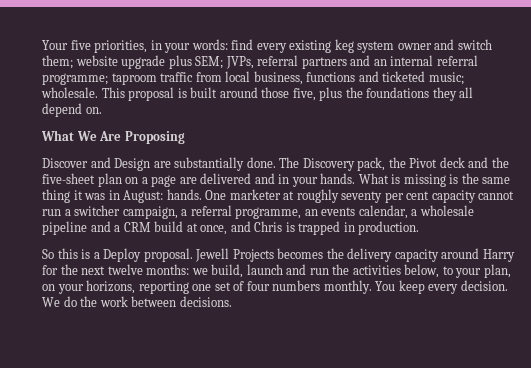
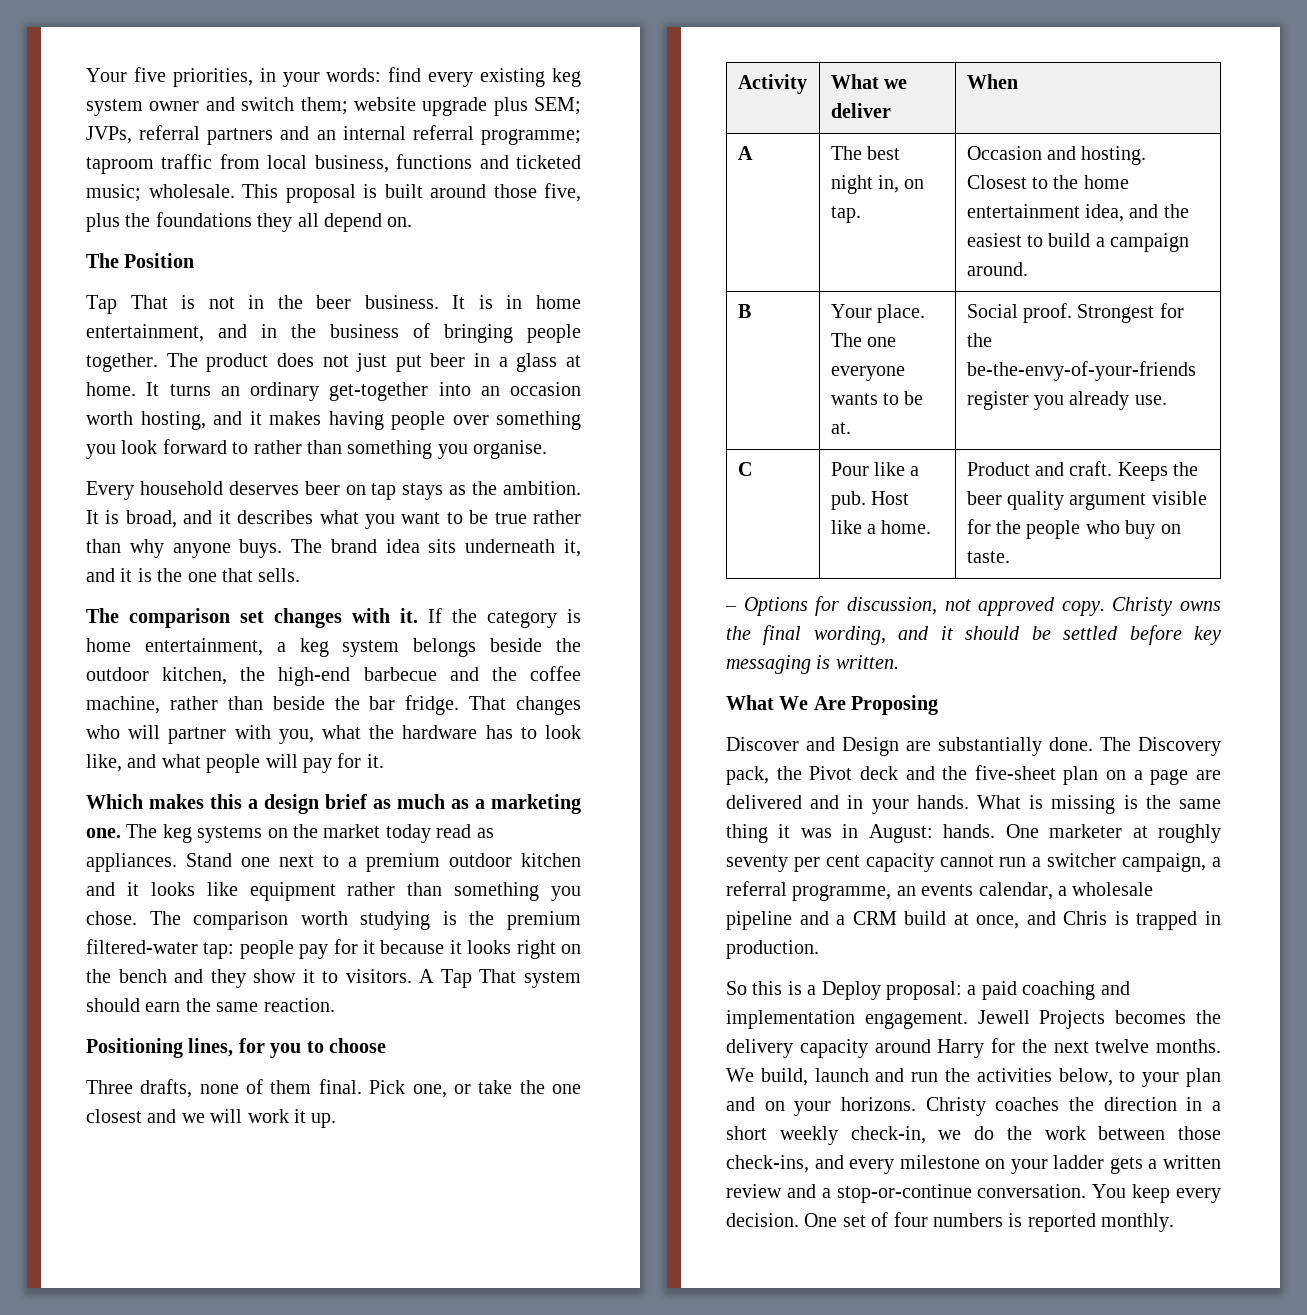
(102, 110) none -> [86,253,195,268] [86,295,582,314] [86,323,581,343] [86,353,581,372] [86,382,581,401] [86,411,581,430] [86,439,548,459] [86,481,582,500] [86,510,582,529] [86,539,581,558] [86,568,301,582] [86,608,581,628] [86,638,581,657] [86,666,582,686] [86,695,581,715] [86,725,581,744] [86,753,384,773] [86,794,581,814] [86,824,494,843] [86,853,581,872] [86,882,581,901] [86,911,581,930] [86,939,581,959] [86,969,582,988] [86,998,335,1012] [86,1038,386,1058] [86,1079,582,1098] [86,1109,337,1128] [737,74,807,94] [830,74,907,89] [830,103,891,118] [966,74,1018,89] [737,146,753,160] [830,146,900,160] [830,175,925,194] [830,206,861,223] [966,146,1147,165] [966,175,1129,189] [966,204,1189,222] [966,233,1190,252] [966,262,1028,276] [737,304,751,318] [830,304,925,323] [830,333,896,347] [830,366,905,381] [830,391,924,405] [830,422,851,434] [966,303,1184,323] [966,333,992,347] [966,361,1196,381] [966,391,1167,410] [737,462,752,476] [830,462,920,476] [830,491,909,510] [830,520,932,534] [966,461,1199,481] [966,491,1207,510] [966,519,1181,539] [966,551,1010,563] [725,596,1221,616] [726,625,1221,645] [726,655,899,674] // The Position // Tap That is not in the beer business. It is in home entertainment, and in the business of bringing people together. The product does not just put beer in a glass at home. It turns an ordinary get-together into an occasion worth hosting, and it makes having people over something you look forward to rather than something you organise. // Every household deserves beer on tap stays as the ambition. It is broad, and it describes what you want to be true rather than why anyone buys. The brand idea sits underneath it, and it is the one that sells. // The comparison set changes with it. If the category is home entertainment, a keg system belongs beside the outdoor kitchen, the high-end barbecue and the coffee machine, rather than beside the bar fridge. That changes who will partner with you, what the hardware has to look like, and what people will pay for it. // Which makes this a design brief as much as a marketing one. The keg systems on the market today read as appliances. Stand one next to a premium outdoor kitchen and it looks like equipment rather than something you chose. The comparison worth studying is the premium filtered-water tap: people pay for it because it looks right on the bench and they show it to visitors. A Tap That system should earn the same reaction. // Positioning lines, for you to choose // Three drafts, none of them final. Pick one, or take the one closest and we will work it up. // Activity | What we deliver | When // A | The best night in, on tap. | Occasion and hosting. Closest to the home entertainment idea, and the easiest to build a campaign around. // B | Your place. The one everyone wants to be at. | Social proof. Strongest for the be-the-envy-of-your-friends register you already use. // C | Pour like a pub. Host like a home. | Product and craft. Keeps the beer quality argument visible for the people who buy on taste. // – Options for discussion, not approved copy. Christy owns the final wording, and it should be settled before key messaging is written.
[143,248,193,262] proposal. -> [886,981,1130,1000] [726,1010,968,1029] proposal: a paid coaching and implementation engagement.
[146,264,208,275] months: we -> [1156,1039,1221,1053] [726,1068,754,1082] months. We
[483,264,511,278] [42,280,508,294] [42,296,232,307] plan, on your horizons, reporting one set of four numbers monthly. You keep every decision. We do the work between decisions. -> [1186,1068,1221,1087] [726,1097,1221,1116] [726,1126,1221,1145] [726,1155,1221,1174] [726,1184,1221,1203] [726,1212,1175,1232] plan and on your horizons. Christy coaches the direction in a short weekly check-in, we do the work between those check-ins, and every milestone on your ladder gets a written review and a stop-or-continue conversation. You keep every decision. One set of four numbers is reported monthly.

